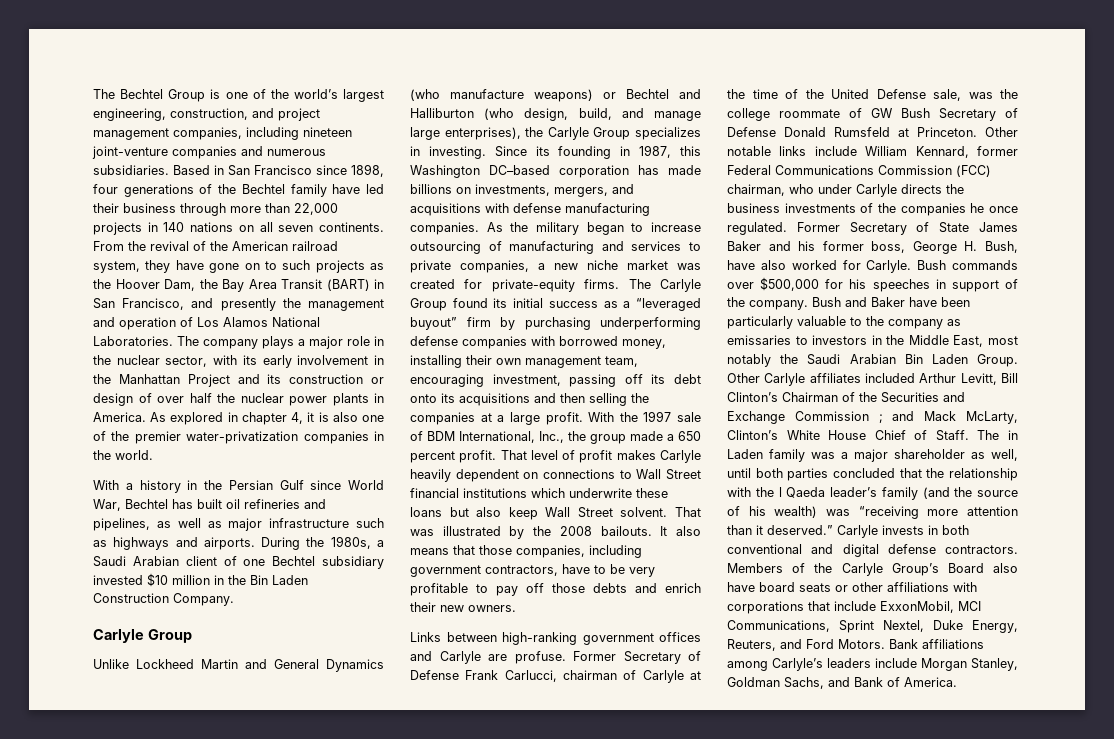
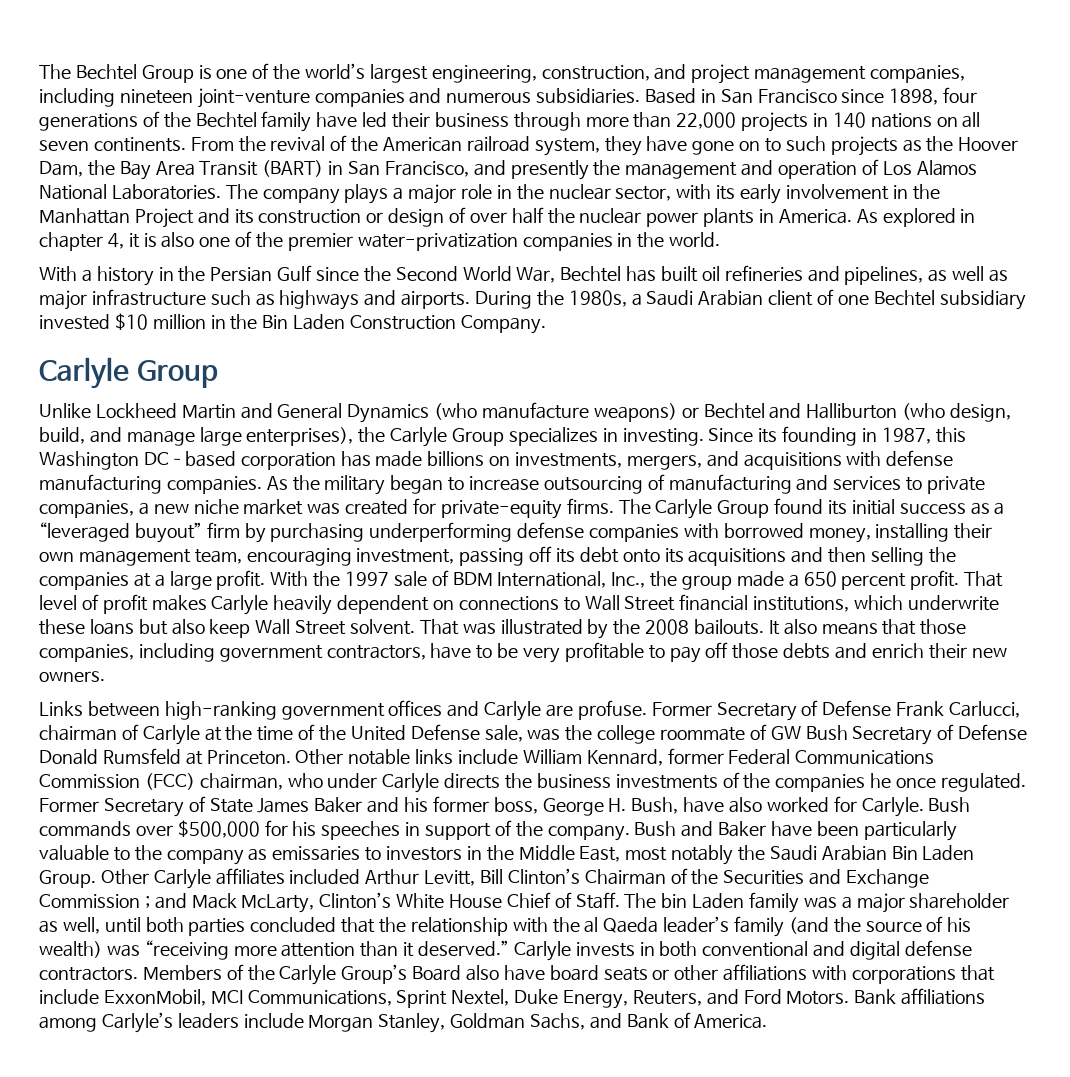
(342, 485) none -> [363,266,458,282] the Second
[463,488,527,498] institutions -> [753,596,850,612] institutions,
[1008,430,1018,440] in -> [661,893,688,908] bin
[778,487,782,497] l -> [584,917,599,933] al

